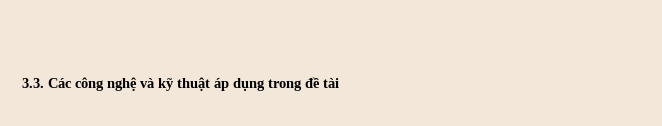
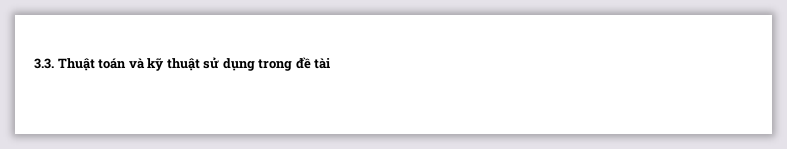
[48,77,137,91] Các công nghệ -> [57,58,127,71] Thuật toán
[214,78,229,91] áp -> [203,57,220,69] sử

